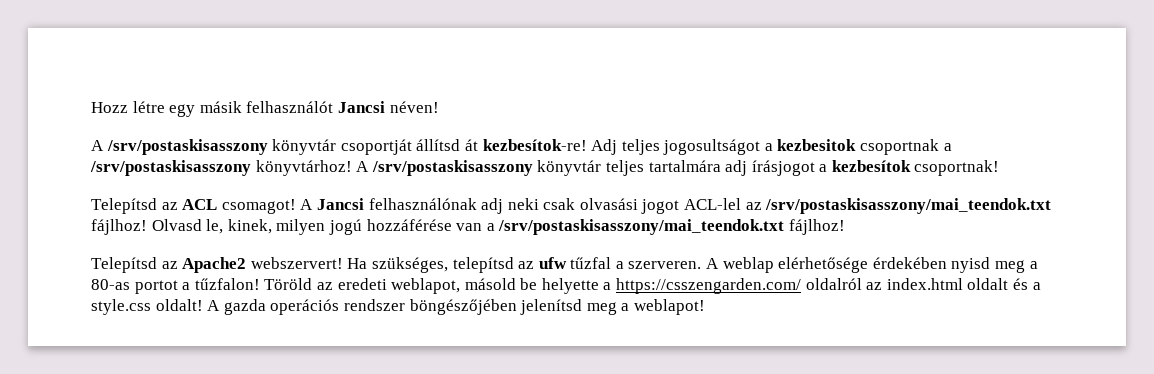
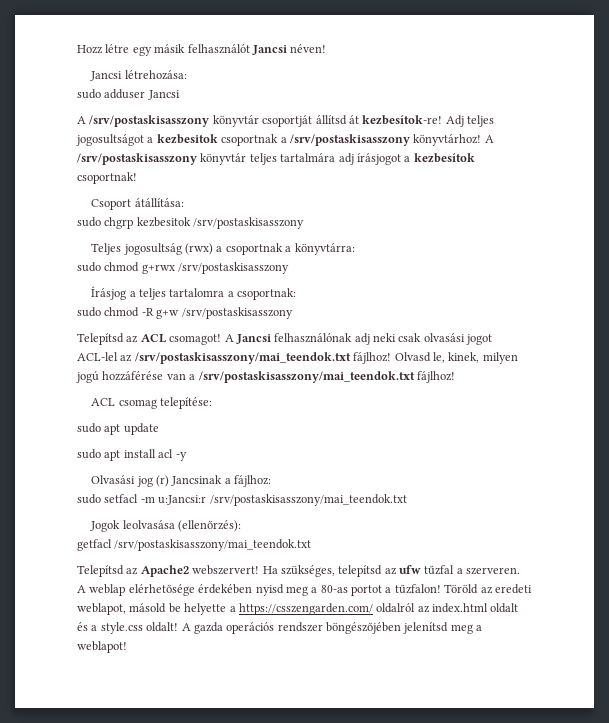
(439, 107) none -> [90,70,187,81] [77,89,180,100] // Jancsi létrehozása: // sudo adduser Jancsi
(1000, 168) none -> [91,198,184,210] [77,217,305,229] [91,243,355,255] [77,262,290,274] [91,286,297,300] [77,307,293,319] // Csoport átállítása: // sudo chgrp kezbesitok /srv/postaskisasszony // Teljes jogosultság (rwx) a csoportnak a könyvtárra: // sudo chmod g+rwx /srv/postaskisasszony // Írásjog a teljes tartalomra a csoportnak: // sudo chmod -R g+w /srv/postaskisasszony
(845, 227) none -> [91,397,213,409] [77,423,159,435] [77,449,187,461] [91,475,272,487] [77,494,407,506] [90,520,242,532] [77,539,312,551] // ACL csomag telepítése: // sudo apt update // sudo apt install acl -y // Olvasási jog (r) Jancsinak a fájlhoz: // sudo setfacl -m u:Jancsi:r /srv/postaskisasszony/mai_teendok.txt // Jogok leolvasása (ellenőrzés): // getfacl /srv/postaskisasszony/mai_teendok.txt

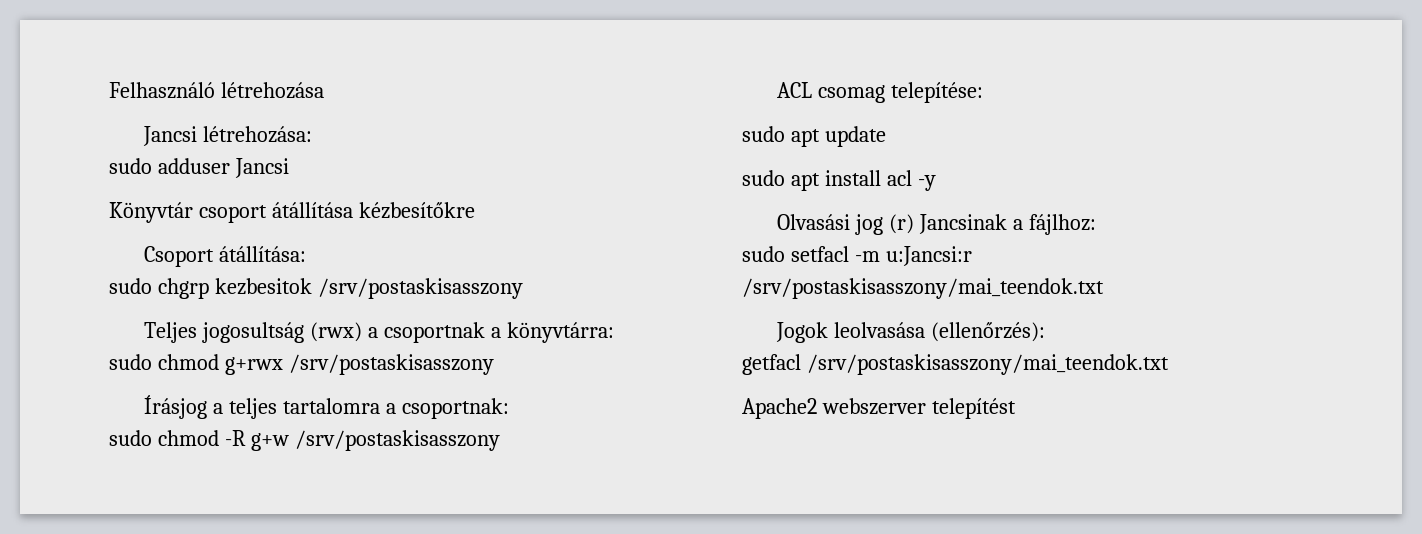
[77,44,327,56] Hozz létre egy másik felhasználót Jancsi néven! -> [109,82,324,99] Felhasználó létrehozása
[77,115,494,127] [76,134,494,146] [77,153,475,165] [77,172,137,184] A /srv/postaskisasszony könyvtár csoportját állítsd át kezbesítok-re! Adj teljes jogosultságot a kezbesitok csoportnak a /srv/postaskisasszony könyvtárhoz! A /srv/postaskisasszony könyvtár teljes tartalmára adj írásjogot a kezbesítok csoportnak! -> [109,202,475,223] Könyvtár csoport átállítása kézbesítőkre
[77,333,493,345] [77,352,518,364] [76,370,455,383] // Telepítsd az ACL csomagot! A Jancsi felhasználónak adj neki csak olvasási jogot ACL-lel az /srv/postaskisasszony/mai_teendok.txt fájlhoz! Olvasd le, kinek, milyen jogú hozzáférése van a /srv/postaskisasszony/mai_teendok.txt fájlhoz! -> (500, 440) none
[77,565,521,577] [77,584,532,596] [77,603,519,615] [77,622,483,634] [77,641,127,653] Telepítsd az Apache2 webszervert! Ha szükséges, telepítsd az ufw tűzfal a szerveren. A weblap elérhetősége érdekében nyisd meg a 80-as portot a tűzfalon! Töröld az eredeti weblapot, másold be helyette a https://csszengarden.com/ oldalról az index.html oldalt és a style.css oldalt! A gazda operációs rendszer böngészőjében jelenítsd meg a weblapot! -> [742,398,1016,419] Apache2 webszerver telepítést

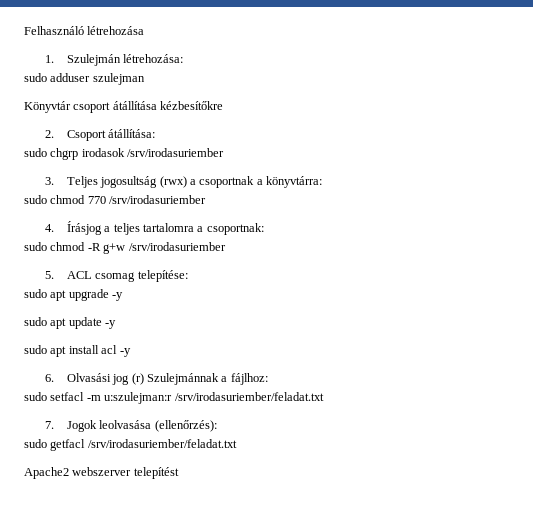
[143,126,198,146] Jancsi -> [45,54,121,66] 1. Szulejmán
[234,158,289,178] Jancsi -> [92,73,145,85] szulejman
(475, 210) none -> [45,130,55,138] 2.
[214,278,523,299] kezbesitok /srv/postaskisasszony // -> [81,148,225,157] [45,177,55,185] irodasok /srv/irodasuriember // 3.
[224,354,494,375] g+rwx /srv/postaskisasszony // -> [87,195,207,204] [45,224,55,232] 770 /srv/irodasuriember // 4.
[294,430,500,451] /srv/postaskisasszony // -> [128,242,226,251] [45,271,55,279] /srv/irodasuriember // 5.
(983, 92) none -> [24,289,124,301] // sudo apt upgrade -y
(886, 136) none -> [105,320,117,329] -y
(936, 183) none -> [45,374,55,382] 6.
[918,214,1007,234] Jancsinak -> [146,373,219,385] Szulejmánnak
[885,246,972,266] [742,278,1104,299] u:Jancsi:r /srv/postaskisasszony/mai_teendok.txt // -> [104,392,324,404] [45,421,55,429] u:szulejman:r /srv/irodasuriember/feladat.txt // 7.
[742,354,1169,375] getfacl /srv/postaskisasszony/mai_teendok.txt -> [24,439,237,451] sudo getfacl /srv/irodasuriember/feladat.txt

